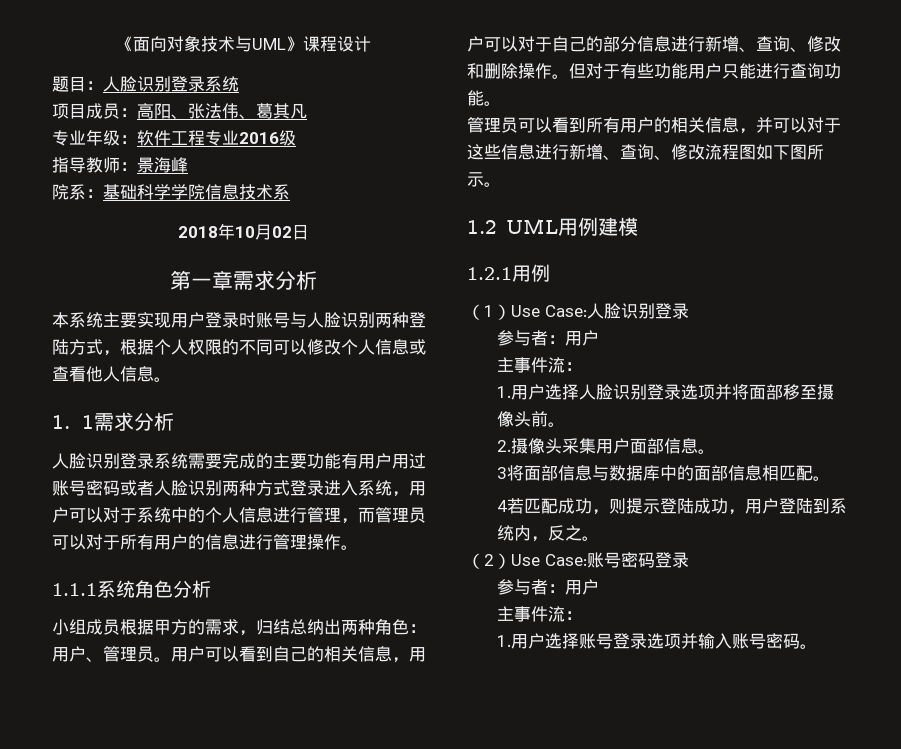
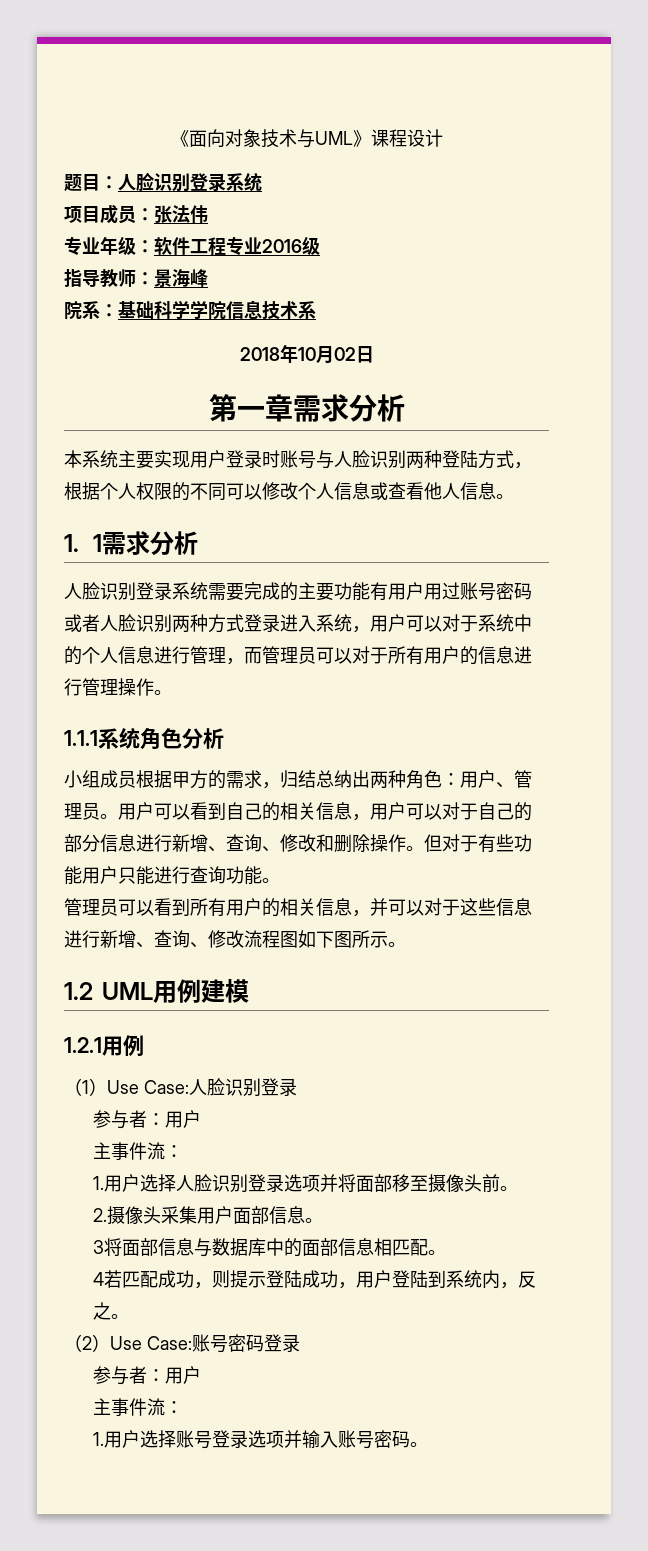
[137,103,188,119] 高阳、 -> (154, 214) none
[239,103,307,119] 、葛其凡 -> (208, 214) none

